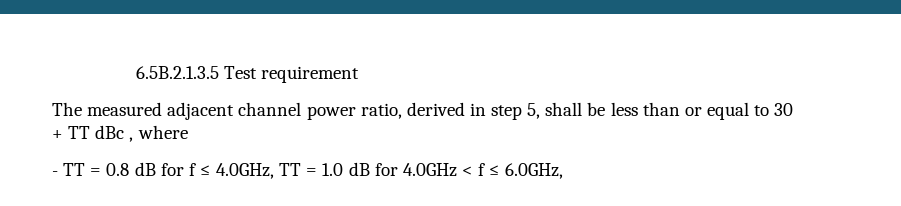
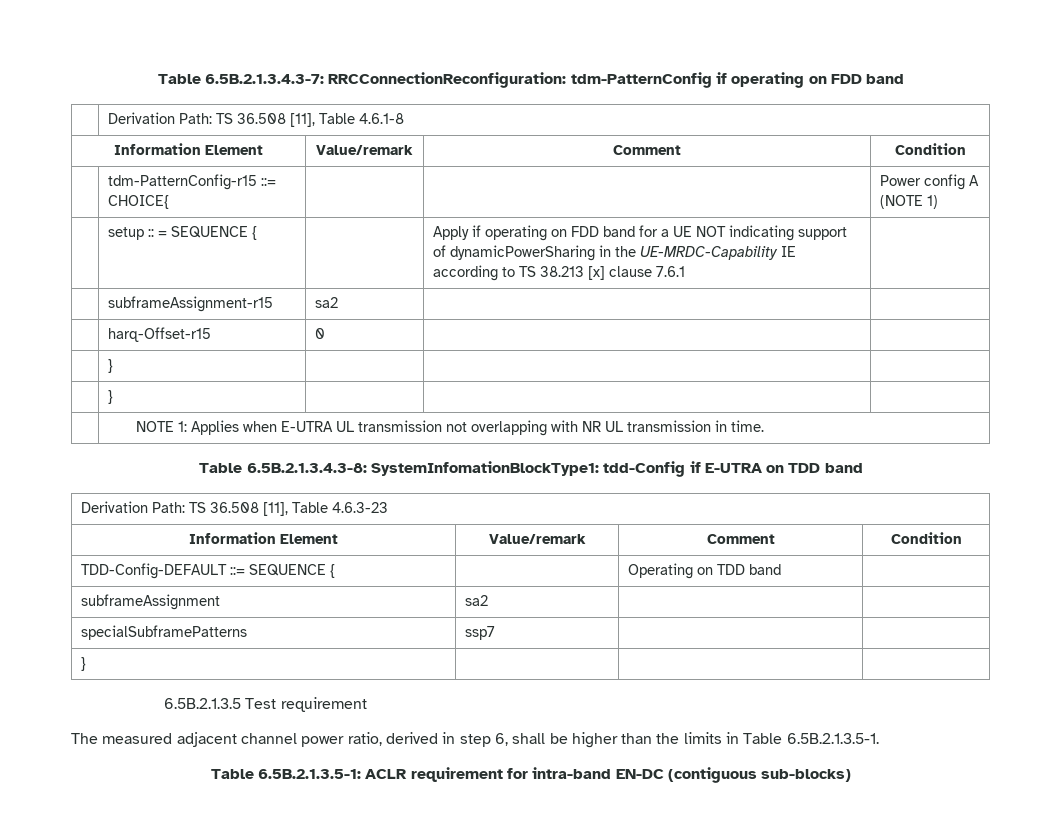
(135, 72) none -> [157,72,905,88] [107,112,404,127] [114,143,263,155] [316,145,413,155] [613,145,681,155] [894,143,966,155] [107,174,276,190] [107,195,169,209] [879,174,979,190] [879,195,938,209] [107,226,257,240] [432,225,847,241] [432,245,796,261] [432,265,685,281] [107,296,273,312] [314,297,338,308] [107,327,211,342] [314,328,325,339] [107,359,113,373] [107,390,113,404] [135,420,764,436] [199,461,863,477] [80,501,388,516] [189,532,338,544] [488,534,586,544] [706,534,775,544] [890,532,962,544] [80,563,335,579] [627,563,781,579] [80,594,220,610] [464,595,488,606] [80,625,247,640] [464,626,495,640] [80,657,86,671] Table 6.5B.2.1.3.4.3-7: RRCConnectionReconfiguration: tdm-PatternConfig if operating on FDD band // | Derivation Path: TS 36.508 [11], Table 4.6.1-8 // Information Element | Value/remark | Comment | Condition // | tdm-PatternConfig-r15 ::= CHOICE{ | | | Power config A (NOTE 1) // | setup :: = SEQUENCE { | | Apply if operating on FDD band for a UE NOT indicating support of dynamicPowerSharing in the UE-MRDC-Capability IE according to TS 38.213 [x] clause 7.6.1 | // | subframeAssignment-r15 | sa2 | | // | harq-Offset-r15 | 0 | | // | } | | | // | } | | | // | NOTE 1: Applies when E-UTRA UL transmission not overlapping with NR UL transmission in time. // Table 6.5B.2.1.3.4.3-8: SystemInfomationBlockType1: tdd-Config if E-UTRA on TDD band // Derivation Path: TS 36.508 [11], Table 4.6.3-23 // Information Element | Value/remark | Comment | Condition // TDD-Config-DEFAULT ::= SEQUENCE { | | Operating on TDD band | // subframeAssignment | sa2 | | // specialSubframePatterns | ssp7 | | // } | | | //
[527,103,541,119] 5, -> [494,733,508,746] 6,
[610,102,794,120] [52,125,188,142] [52,162,564,179] less than or equal to 30 + TT dBc , where // - TT = 0.8 dB for f ≤ 4.0GHz, TT = 1.0 dB for 4.0GHz < f ≤ 6.0GHz, -> [571,732,879,748] [210,767,852,783] higher than the limits in Table 6.5B.2.1.3.5-1. // Table 6.5B.2.1.3.5-1: ACLR requirement for intra-band EN-DC (contiguous sub-blocks)

